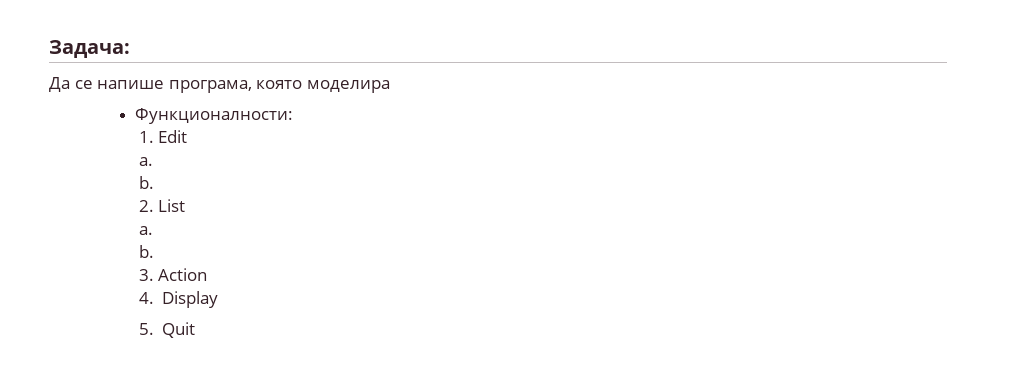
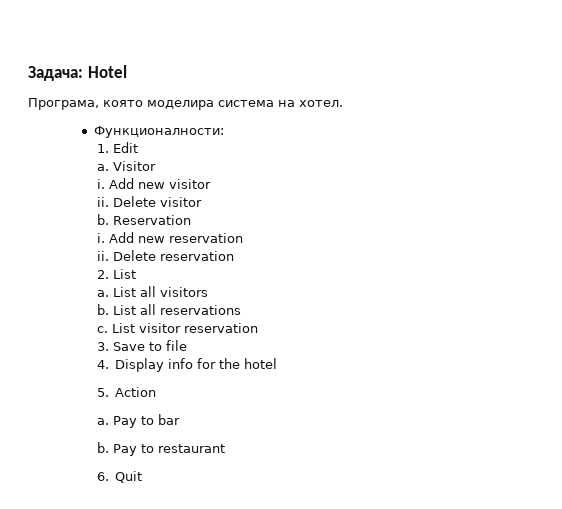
[49,77,252,93] // Да се напише програма, -> [87,65,127,78] [28,98,99,110] Hotel // Програма,
(390, 86) none -> [218,100,343,107] система на хотел.
[138,176,154,189] [138,199,186,212] [138,226,153,235] [138,245,154,258] [138,268,208,281] [138,291,219,308] [138,323,154,335] // b. // 2. List // а. // b. // 3. Action // 4. Display // 5. -> [112,161,156,171] [96,178,211,189] [96,196,202,207] [96,214,191,225] [96,232,243,243] [96,250,234,261] [96,269,136,279] [96,286,208,297] [96,304,241,315] [96,323,258,333] [96,340,187,351] [96,358,278,372] [96,387,157,397] [96,414,180,428] [96,442,225,456] [96,472,109,481] Visitor // i. Add new visitor // ii. Delete visitor // b. Reservation // i. Add new reservation // ii. Delete reservation // 2. List // a. List all visitors // b. List all reservations // c. List visitor reservation // 3. Save to file // 4. Display info for the hotel // 5. Action // a. Pay to bar // b. Pay to restaurant // 6.

